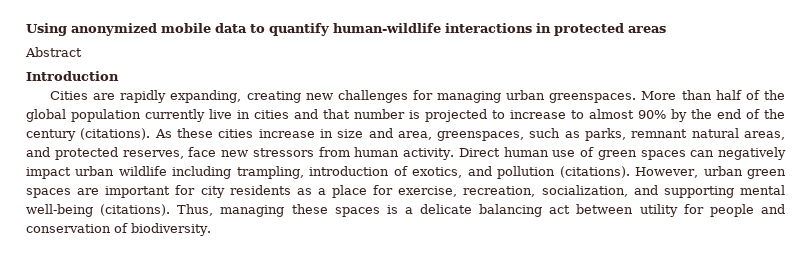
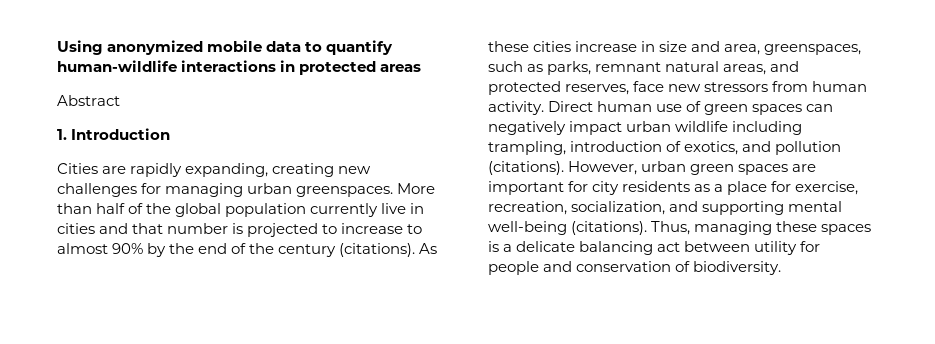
(82, 52) none -> [57,129,67,140] 1.

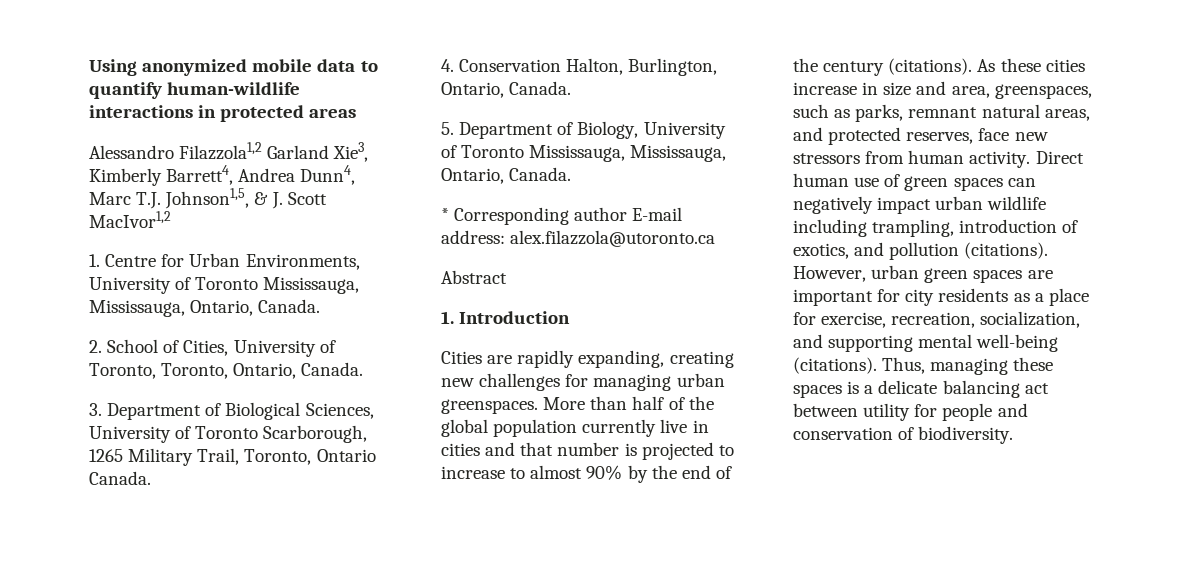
(422, 68) none -> [89,142,369,162] [89,165,356,186] [89,188,327,209] [89,211,171,228] [89,253,360,270] [89,277,360,294] [89,299,321,317] [89,339,336,357] [89,362,364,379] [89,402,374,420] [89,425,368,443] [89,448,376,466] [89,471,151,485] [441,58,718,76] [441,81,572,98] [441,121,726,139] [441,145,727,162] [441,167,572,184] [441,207,683,225] [441,230,716,247] // Alessandro Filazzola1,2 Garland Xie3, Kimberly Barrett4, Andrea Dunn4, Marc T.J. Johnson1,5, & J. Scott MacIvor1,2 // 1. Centre for Urban Environments, University of Toronto Mississauga, Mississauga, Ontario, Canada. // 2. School of Cities, University of Toronto, Toronto, Ontario, Canada. // 3. Department of Biological Sciences, University of Toronto Scarborough, 1265 Military Trail, Toronto, Ontario Canada. // 4. Conservation Halton, Burlington, Ontario, Canada. // 5. Department of Biology, University of Toronto Mississauga, Mississauga, Ontario, Canada. // * Corresponding author E-mail address: alex.filazzola@utoronto.ca

